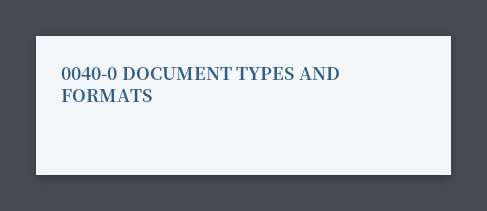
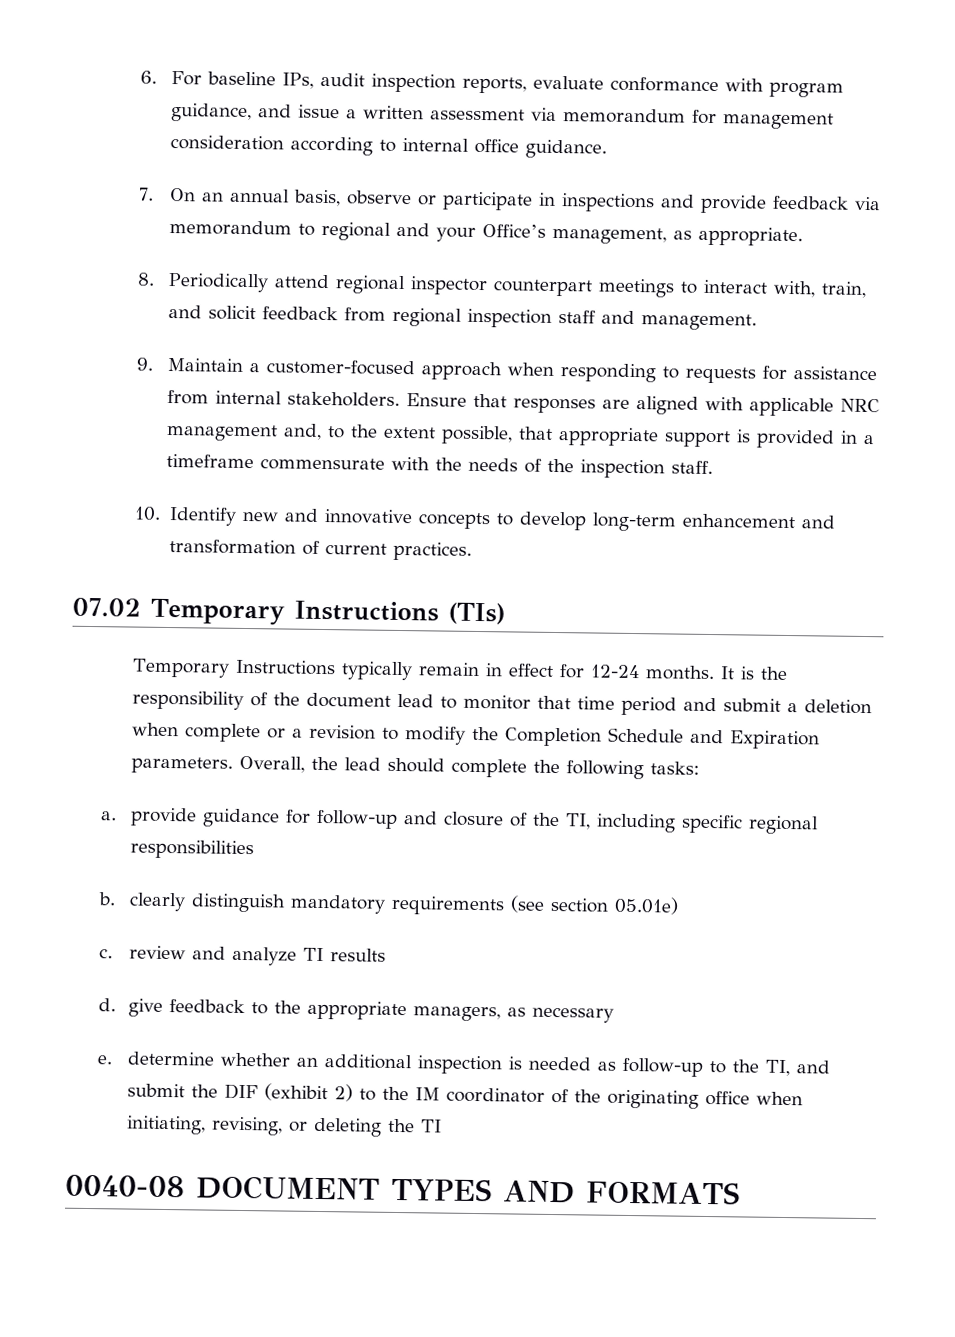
[61,67,117,80] 0040-0 -> [140,70,844,98] [170,102,834,130] [169,134,607,159] [139,187,881,214] [168,219,803,247] [137,272,867,298] [167,304,757,331] [136,357,877,384] [166,389,880,417] [165,423,875,449] [165,453,713,479] [134,506,836,532] [168,539,472,561] [72,597,505,626] [132,658,789,681] [132,690,873,716] [132,722,821,750] [131,755,701,780] [100,807,820,835] [130,839,255,860] [97,892,680,916] [98,945,387,966] [97,998,615,1023] [96,1051,831,1077] [127,1083,804,1109] [126,1115,443,1137] [65,1174,185,1198] 6. For baseline IPs, audit inspection reports, evaluate conformance with program guidance, and issue a written assessment via memorandum for management consideration according to internal office guidance. // 7. On an annual basis, observe or participate in inspections and provide feedback via memorandum to regional and your Office’s management, as appropriate. // 8. Periodically attend regional inspector counterpart meetings to interact with, train, and solicit feedback from regional inspection staff and management. // 9. Maintain a customer-focused approach when responding to requests for assistance from internal stakeholders. Ensure that responses are aligned with applicable NRC management and, to the extent possible, that appropriate support is provided in a timeframe commensurate with the needs of the inspection staff. // 10. Identify new and innovative concepts to develop long-term enhancement and transformation of current practices. // 07.02 Temporary Instructions (TIs) // Temporary Instructions typically remain in effect for 12-24 months. It is the responsibility of the document lead to monitor that time period and submit a deletion when complete or a revision to modify the Completion Schedule and Expiration parameters. Overall, the lead should complete the following tasks: // a. provide guidance for follow-up and closure of the TI, including specific regional responsibilities // b. clearly distinguish mandatory requirements (see section 05.01e) // c. review and analyze TI results // d. give feedback to the appropriate managers, as necessary // e. determine whether an additional inspection is needed as follow-up to the TI, and submit the DIF (exhibit 2) to the IM coordinator of the originating office when initiating, revising, or deleting the TI // 0040-08

